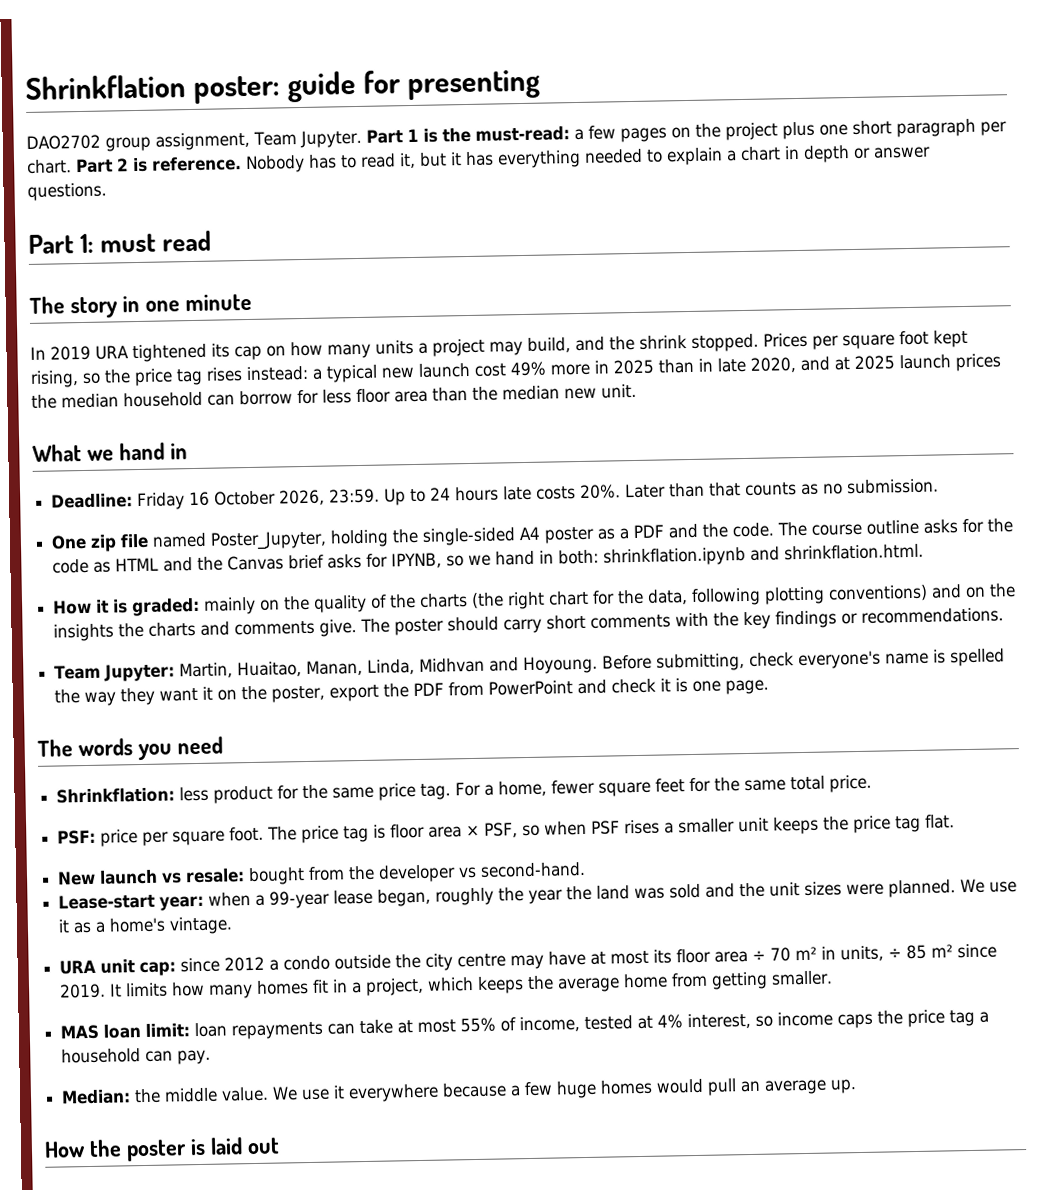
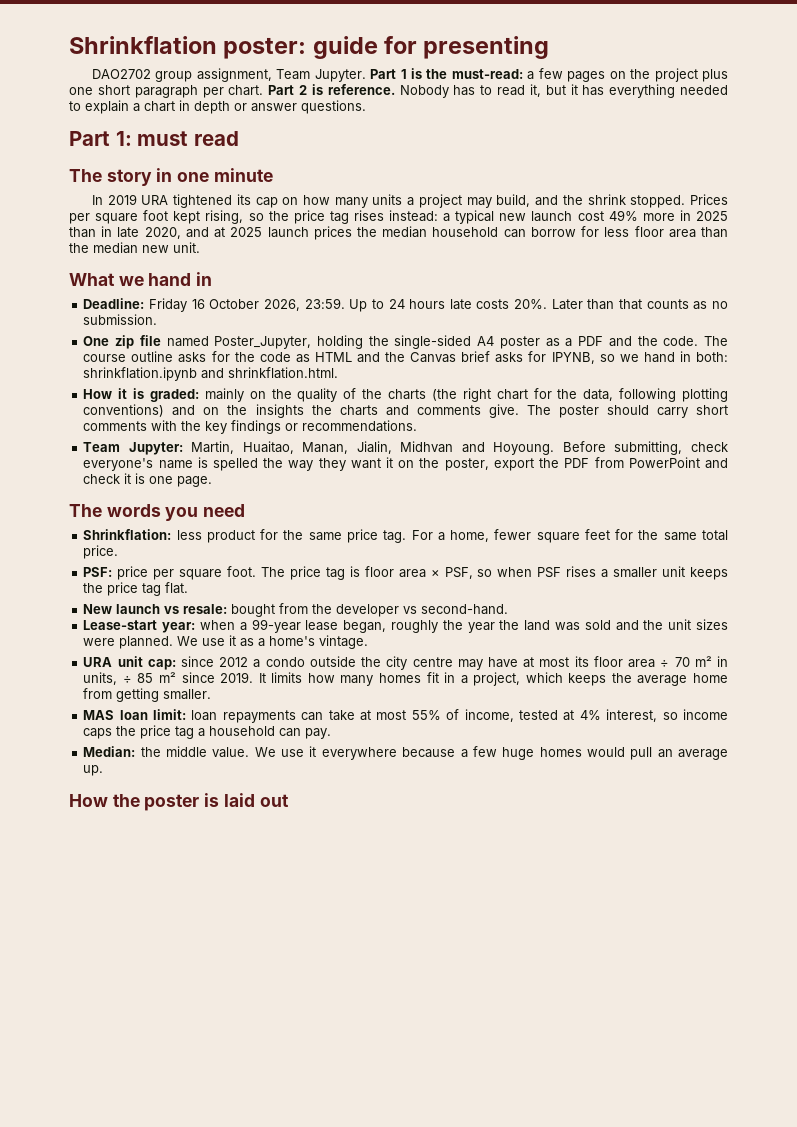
[367,659,416,675] Linda, -> [356,441,392,454] Jialin,

